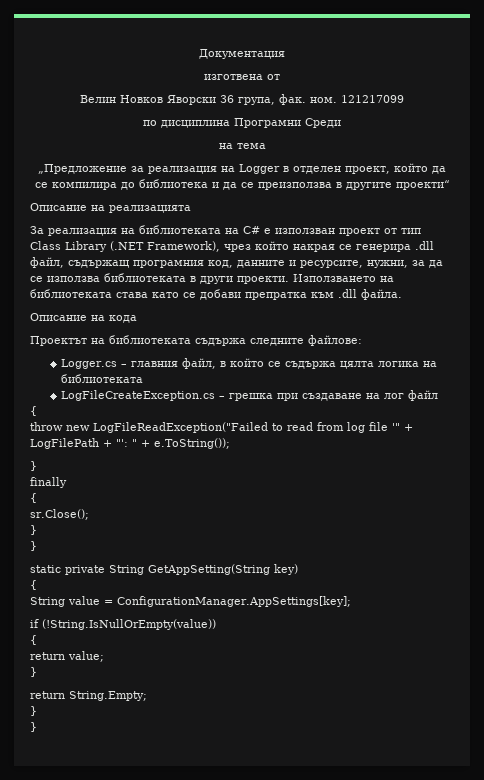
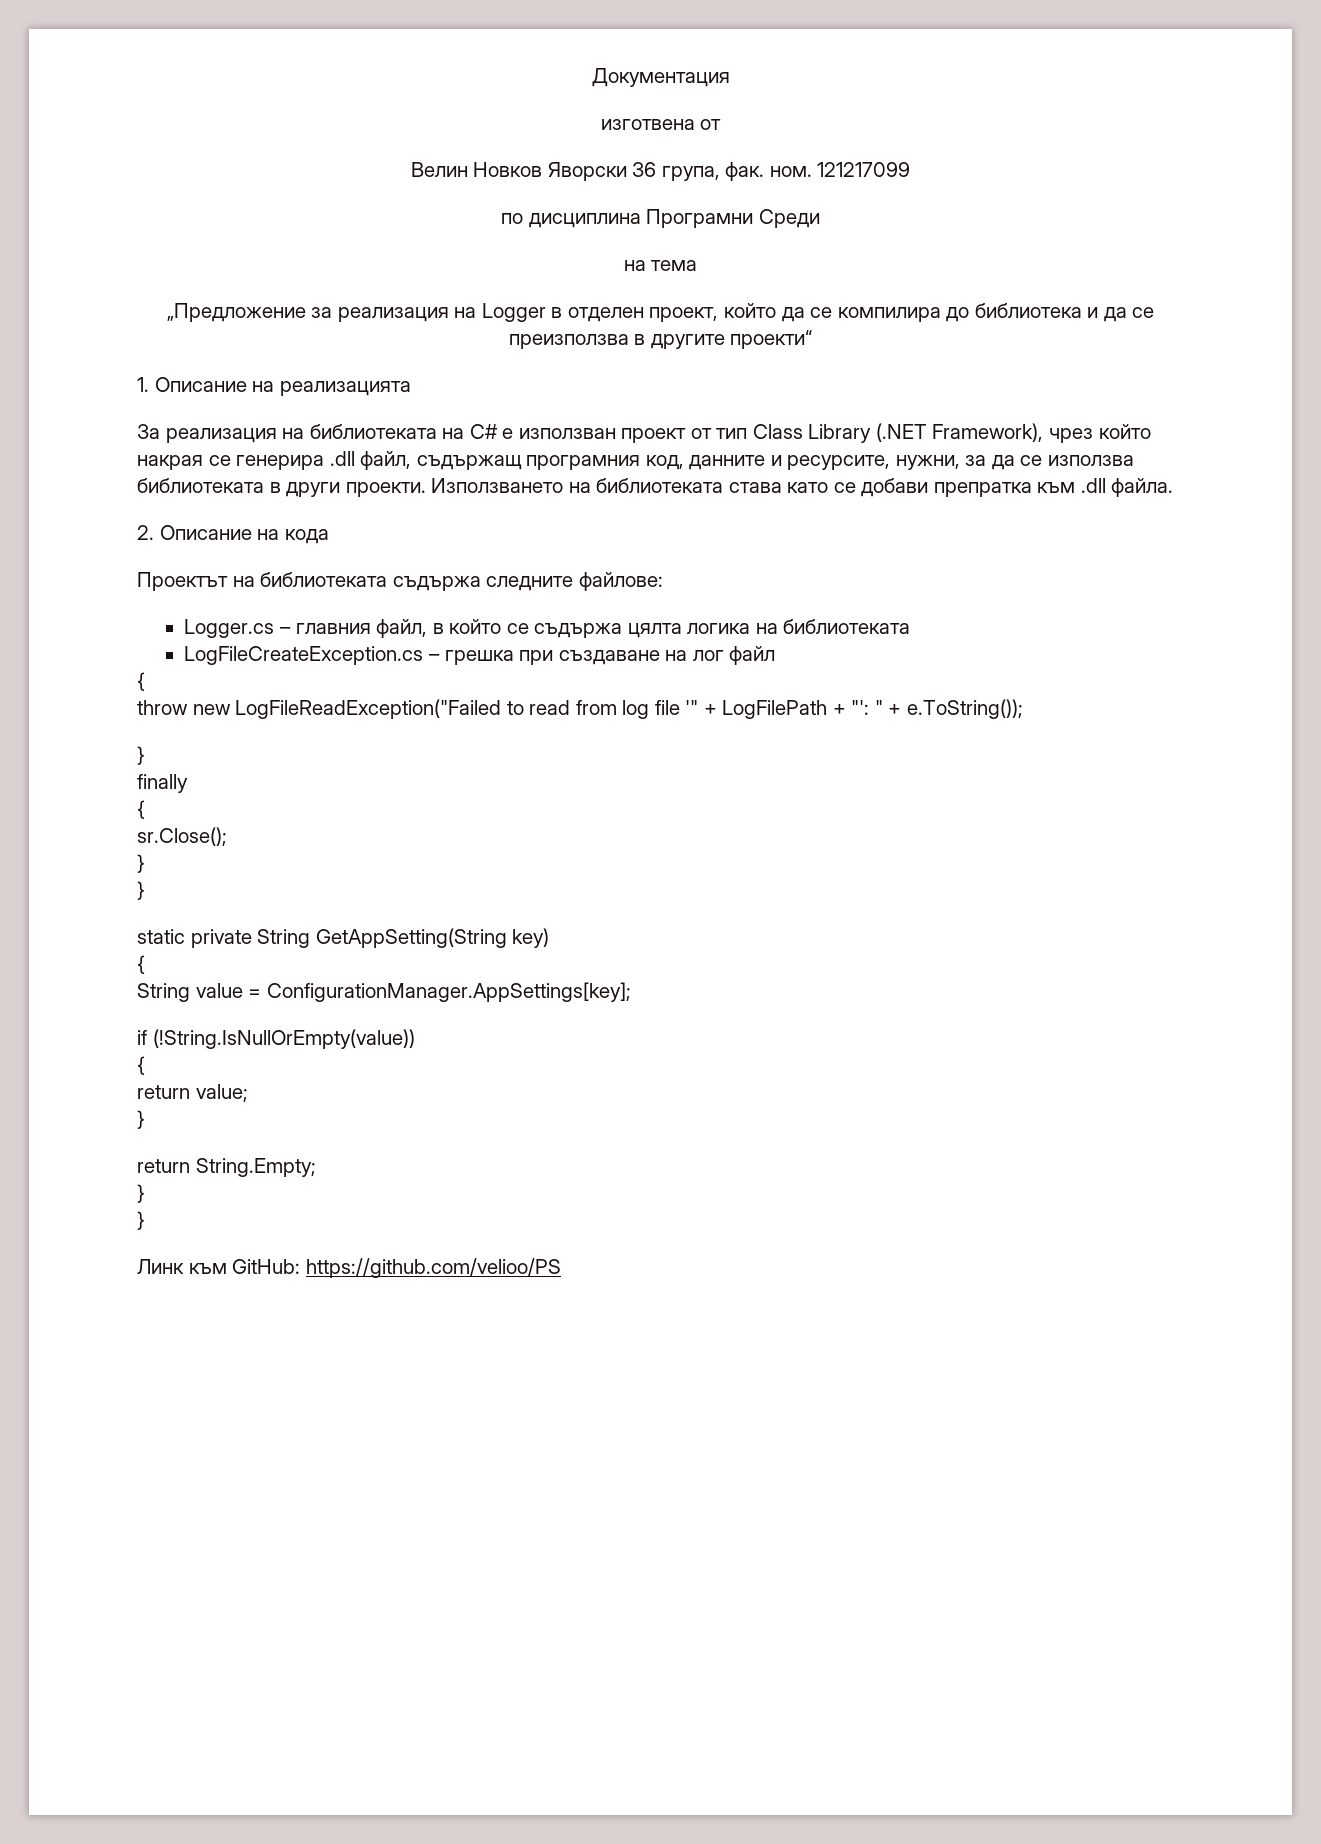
(450, 185) none -> [137,377,149,392] 1.
(402, 294) none -> [137,525,154,540] 2.
(37, 727) none -> [137,1258,561,1278] // Линк към GitHub: https://github.com/velioo/PS

